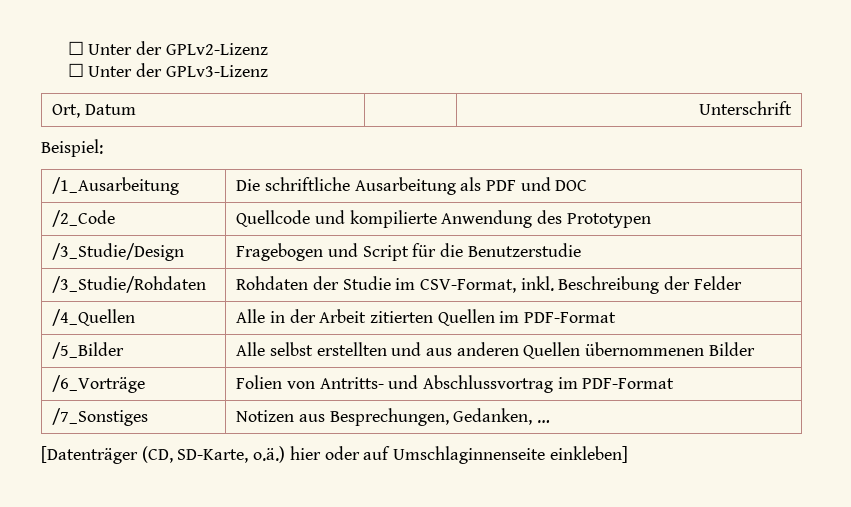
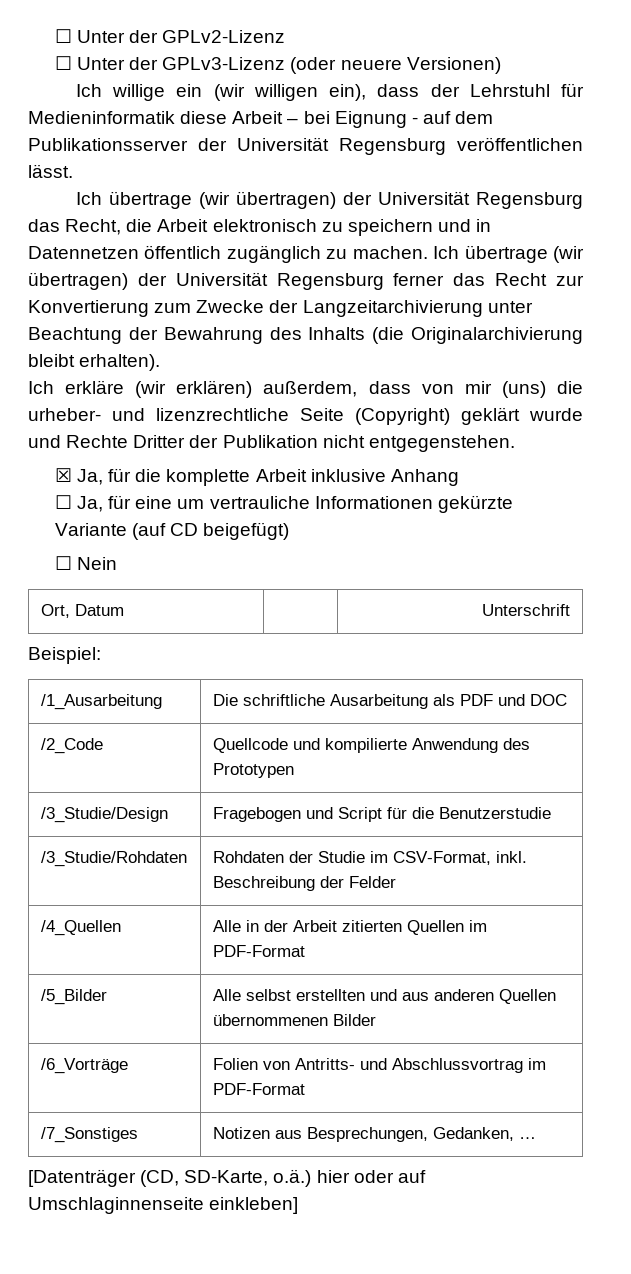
(268, 71) none -> [290,57,501,74] [76,83,584,101] [28,111,494,128] [28,137,583,155] [28,164,73,178] [76,191,584,209] [28,219,492,236] [28,245,585,263] [28,272,585,290] [28,300,533,317] [28,327,583,344] [28,354,161,371] [28,380,583,398] [28,407,583,425] [28,435,515,452] [54,468,459,486] [54,495,513,513] [54,522,290,540] [54,556,118,570] (oder neuere Versionen) // Ich willige ein (wir willigen ein), dass der Lehrstuhl für Medieninformatik diese Arbeit – bei Eignung - auf dem Publikationsserver der Universität Regensburg veröffentlichen lässt. // Ich übertrage (wir übertragen) der Universität Regensburg das Recht, die Arbeit elektronisch zu speichern und in Datennetzen öffentlich zugänglich zu machen. Ich übertrage (wir übertragen) der Universität Regensburg ferner das Recht zur Konvertierung zum Zwecke der Langzeitarchivierung unter Beachtung der Bewahrung des Inhalts (die Originalarchivierung bleibt erhalten). // Ich erkläre (wir erklären) außerdem, dass von mir (uns) die urheber- und lizenzrechtliche Seite (Copyright) geklärt wurde und Rechte Dritter der Publikation nicht entgegenstehen. // ☒ Ja, für die komplette Arbeit inklusive Anhang // ☐ Ja, für eine um vertrauliche Informationen gekürzte Variante (auf CD beigefügt) // ☐ Nein

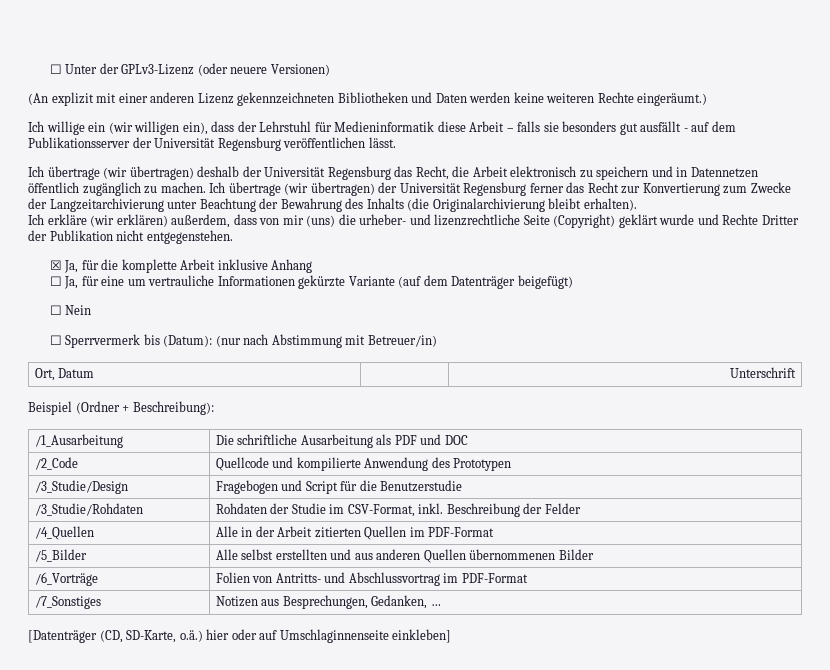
[54,29,286,43] [54,56,159,70] ☐ Unter der GPLv2-Lizenz // ☐ Unter der -> [49,63,119,74] ☐ Unter der
(501, 65) none -> [28,92,708,106] // (An explizit mit einer anderen Lizenz gekennzeichneten Bibliotheken und Daten werden keine weiteren Rechte eingeräumt.)
[303,111,407,128] bei Eignung -> [517,121,682,135] falls sie besonders gut ausfällt
(337, 200) none -> [197,166,240,177] deshalb
[170,523,199,536] CD -> [423,275,516,289] dem Datenträger
(118, 563) none -> [49,334,437,348] // ☐ Sperrvermerk bis (Datum): (nur nach Abstimmung mit Betreuer/in)
[28,647,101,664] Beispiel: -> [28,401,214,415] Beispiel (Ordner + Beschreibung):

